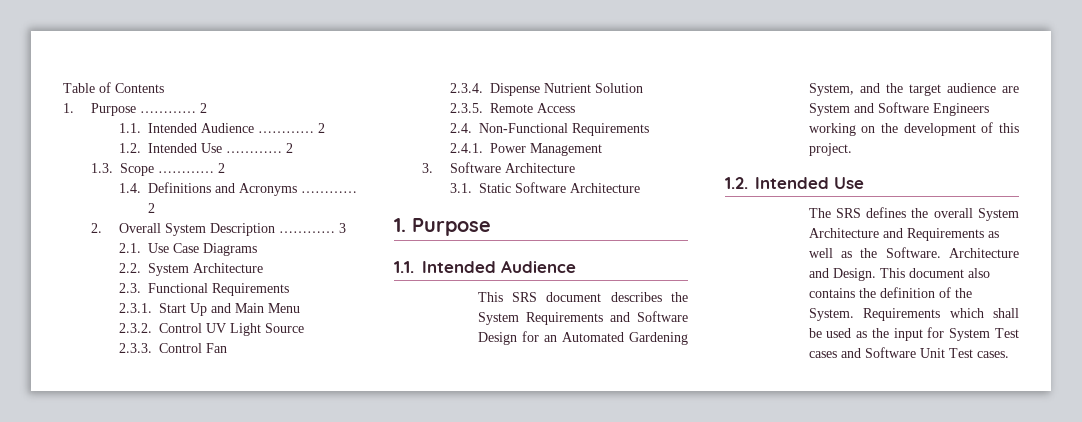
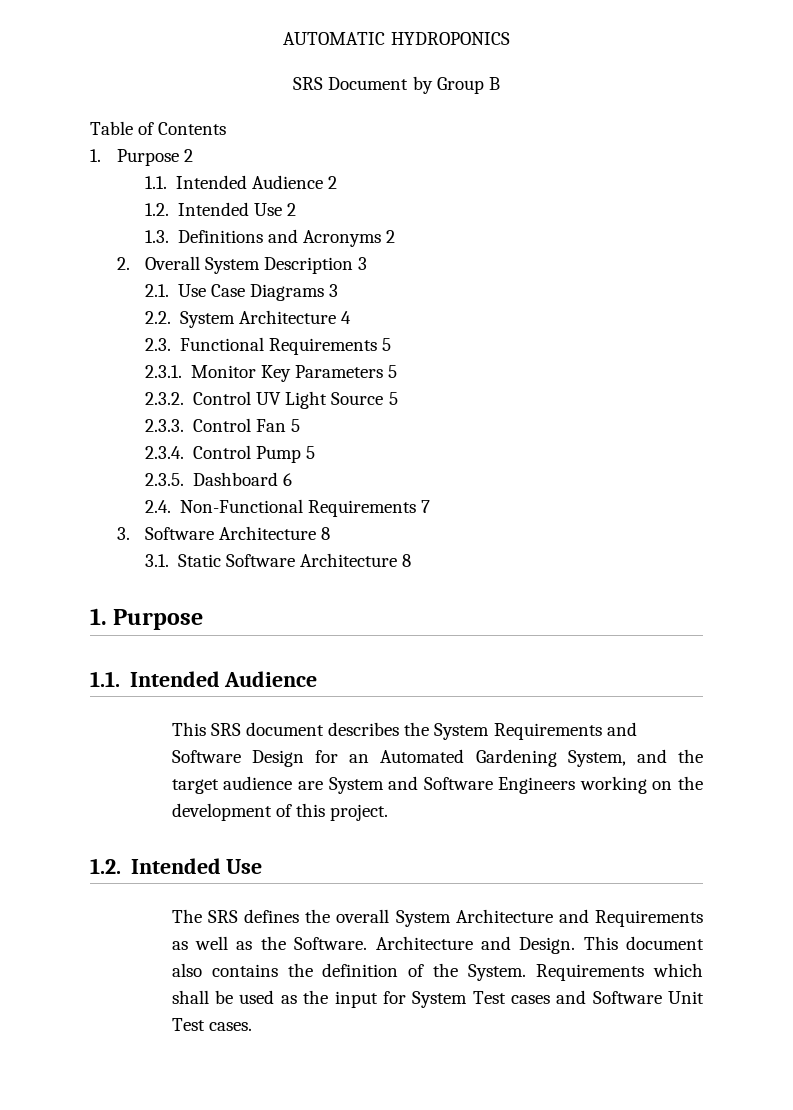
(63, 88) none -> [283,32,510,45] [293,76,500,94] AUTOMATIC HYDROPONICS // SRS Document by Group B //
[139,111,196,113] ………… -> (180, 157) none
[257,131,314,133] ………… -> (324, 182) none
[225,143,293,153] [90,163,225,176] [118,183,141,193] ………… 2 // 1.3. Scope ………… 2 // 1.4. -> [287,203,297,216] [144,230,169,243] 2 // 1.3.
[301,191,357,193] ………… -> (382, 238) none
[278,231,335,233] ………… -> (353, 265) none
(257, 249) none -> [329,284,339,297] 3
(263, 268) none -> [341,311,352,324] 4
(289, 289) none -> [382,338,392,351] 5
[158,303,300,316] Start Up and Main Menu -> [191,365,398,382] Monitor Key Parameters 5
(304, 328) none -> [388,392,398,405] 5
(227, 348) none -> [291,419,301,432] 5
[489,83,643,96] Dispense Nutrient Solution -> [193,445,316,463] Control Pump 5
[489,103,575,113] Remote Access -> [193,472,293,486] Dashboard 6
[449,143,602,156] // 2.4.1. Power Management -> [421,500,431,513] 7
(575, 168) none -> [320,527,330,540] 8
(640, 188) none -> [402,554,412,567] 8

